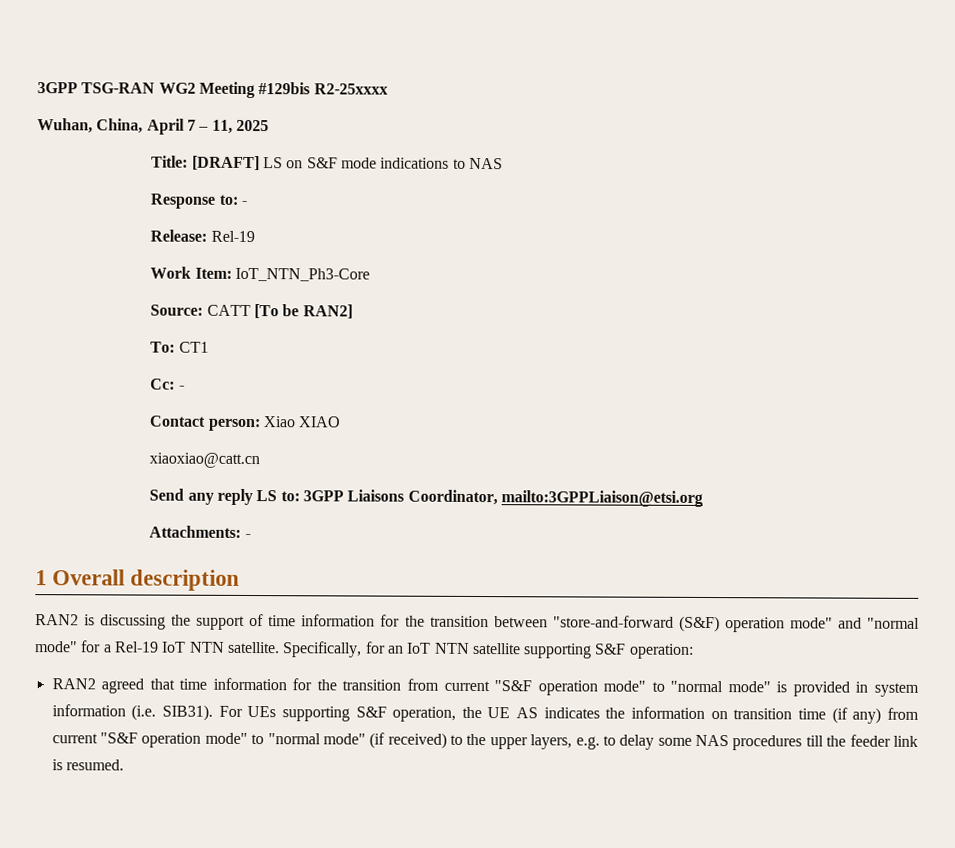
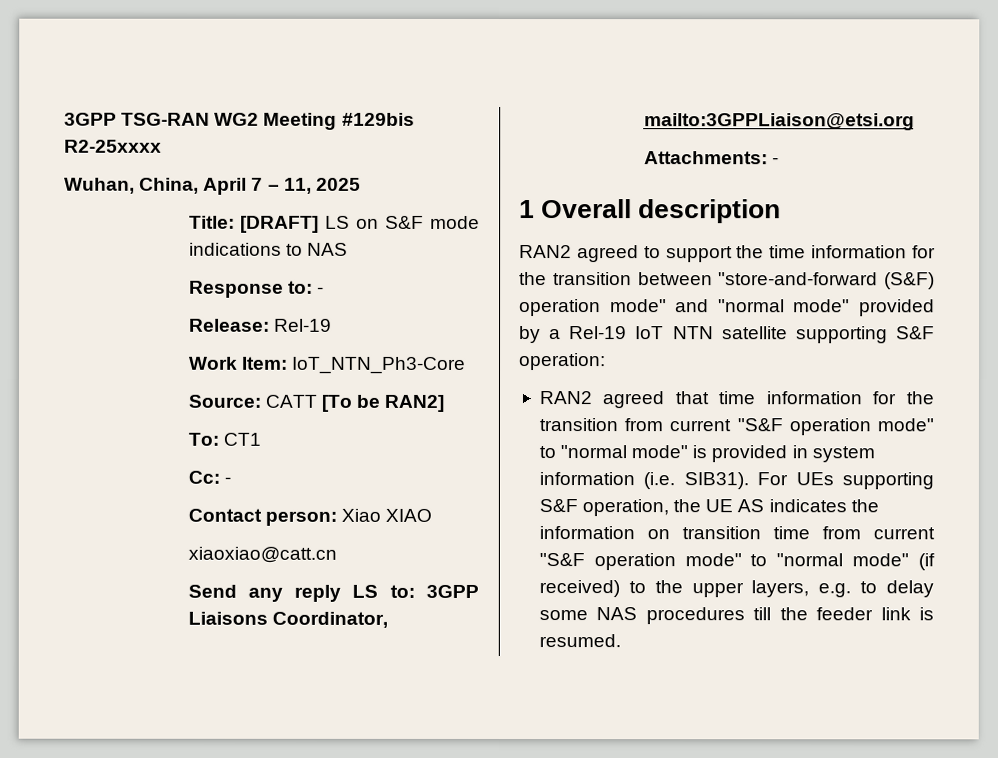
[84,614,265,630] is discussing the support of -> [576,245,765,263] agreed to support the
[81,640,102,653] for -> [859,299,935,317] [519,326,541,344] provided by
[226,641,470,658] satellite. Specifically, for an IoT NTN -> (714, 333) none
[831,707,882,724] (if any) -> (810, 533) none

